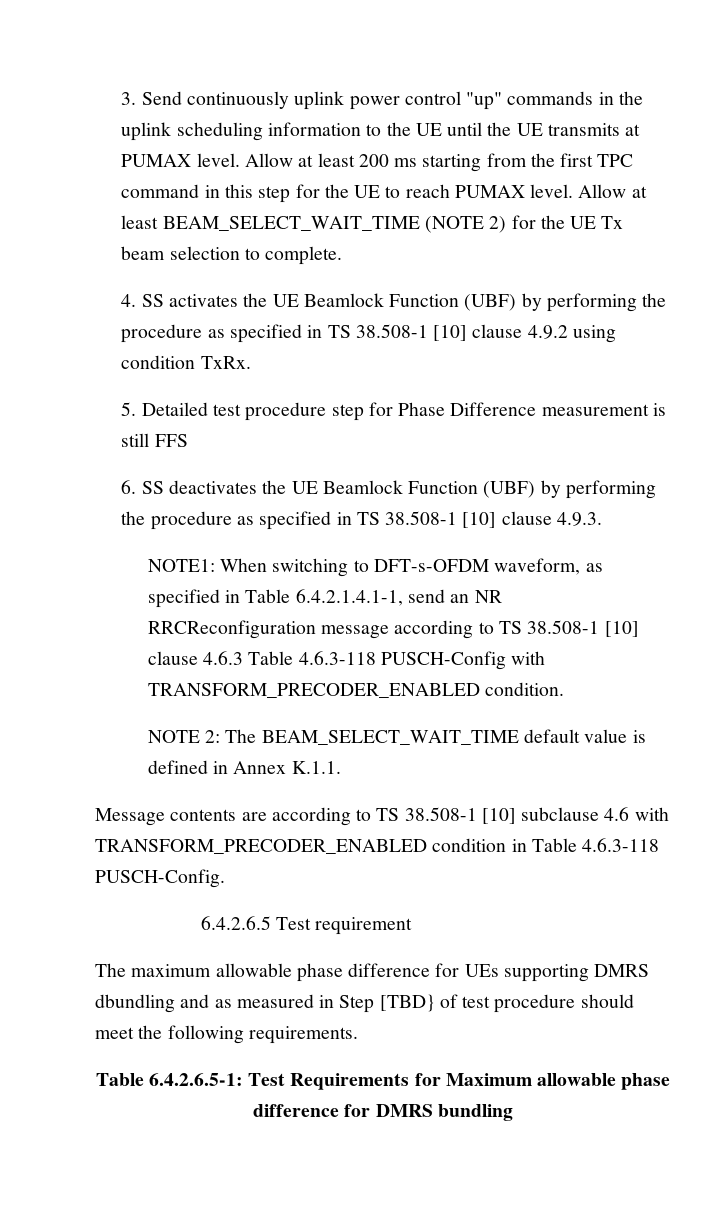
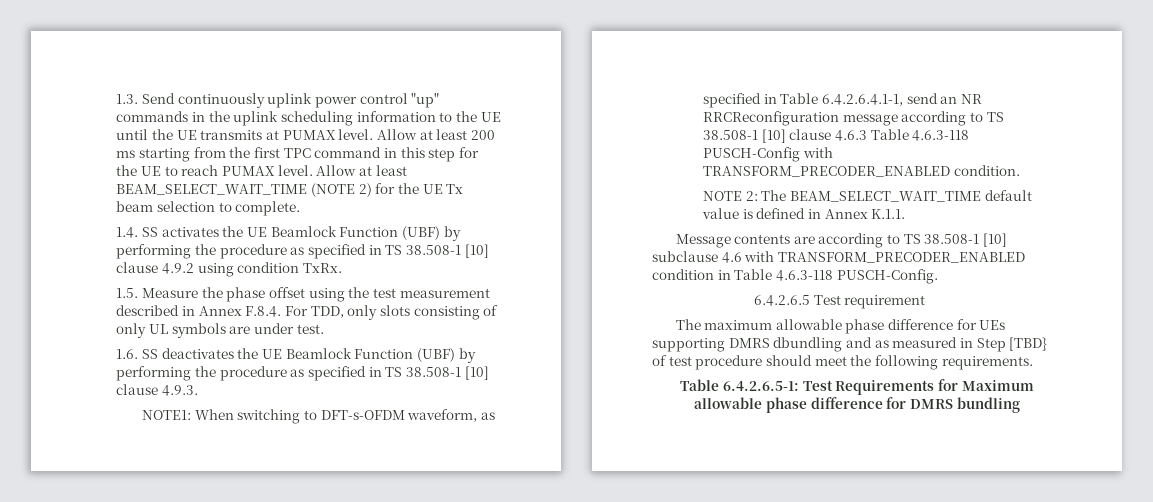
[121,92,137,105] 3. -> [116,94,139,104] 1.3.
[121,294,137,307] 4. -> [116,227,139,238] 1.4.
[121,402,666,421] [121,433,188,447] [121,480,137,494] 5. Detailed test procedure step for Phase Difference measurement is still FFS // 6. -> [116,287,490,302] [116,305,499,320] [116,323,324,338] [116,349,139,359] 1.5. Measure the phase offset using the test measurement described in Annex F.8.4. For TDD, only slots consisting of only UL symbols are under test. // 1.6.
[295,589,403,606] 6.4.2.1.4.1-1, -> [821,94,903,106] 6.4.2.6.4.1-1,

